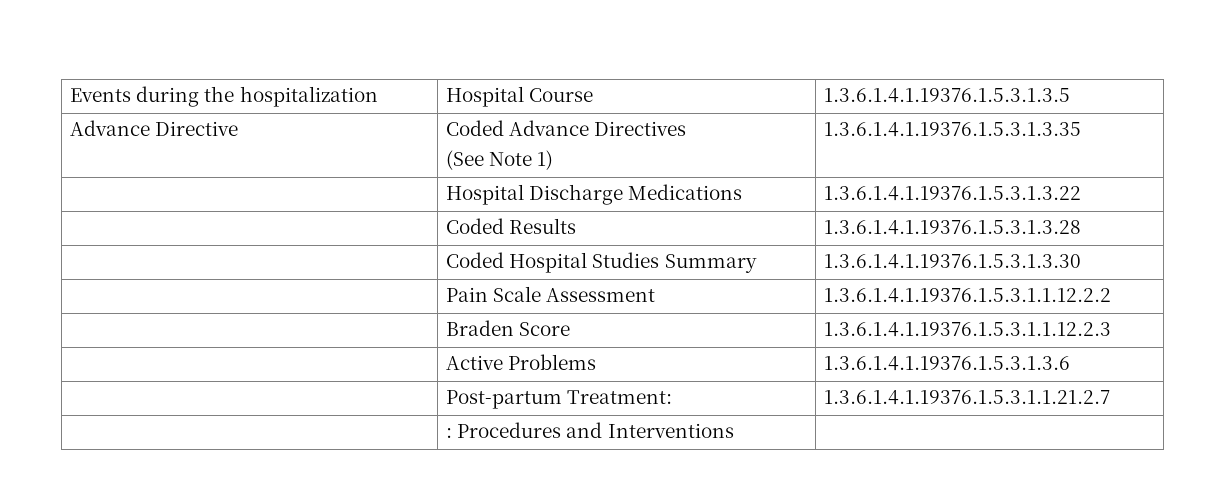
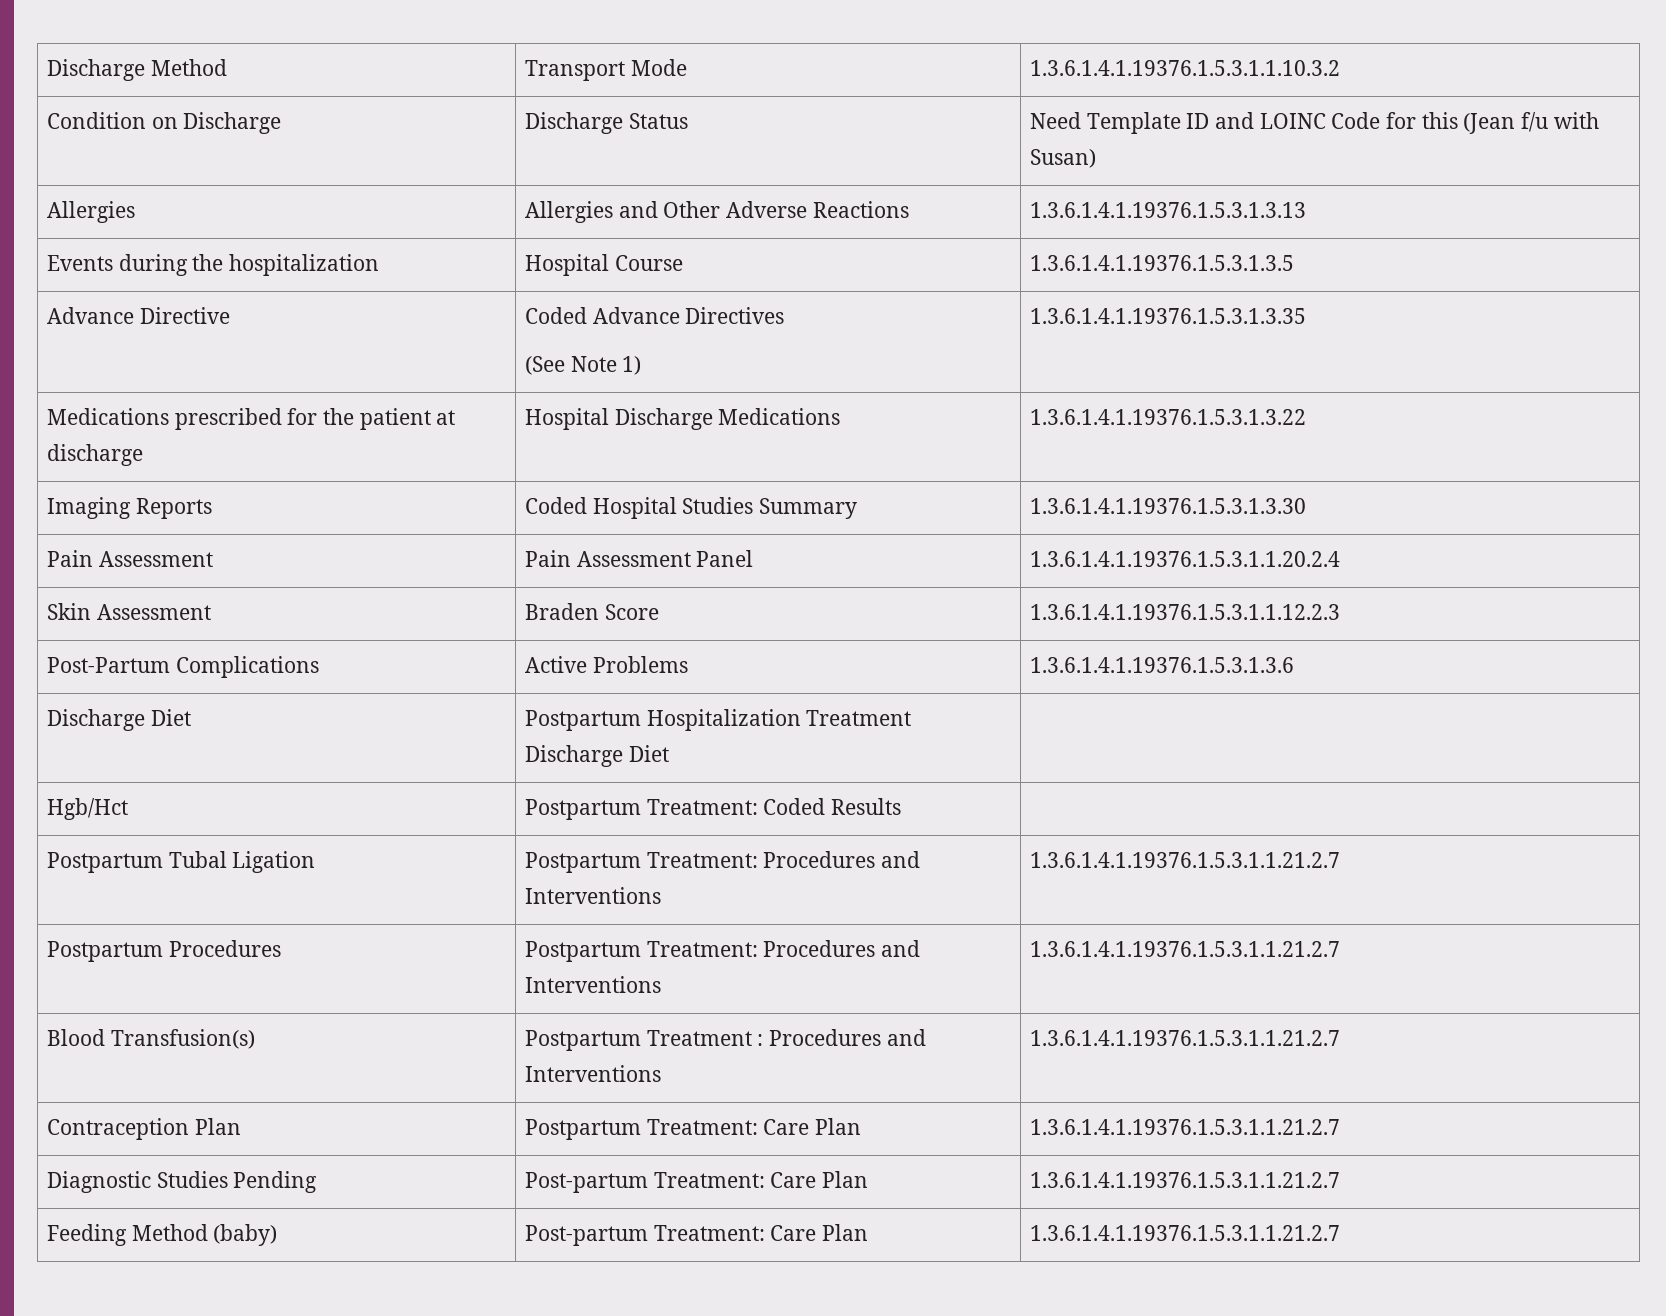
(70, 95) none -> [46,59,227,81] [524,59,687,81] [1029,60,1340,76] [46,112,282,134] [524,112,688,134] [1029,112,1599,134] [1029,149,1096,168] [46,201,135,223] [524,201,909,223] [1029,202,1306,218] Discharge Method | Transport Mode | 1.3.6.1.4.1.19376.1.5.3.1.1.10.3.2 // Condition on Discharge | Discharge Status | Need Template ID and LOINC Code for this (Jean f/u with Susan) // Allergies | Allergies and Other Adverse Reactions | 1.3.6.1.4.1.19376.1.5.3.1.3.13 //
(1082, 129) none -> [46,408,456,430] [46,444,143,466] Medications prescribed for the patient at discharge
[446,218,577,234] [824,220,1082,235] | Coded Results | 1.3.6.1.4.1.19376.1.5.3.1.3.28 // -> [46,497,212,519] Imaging Reports
[446,286,656,302] [824,288,1112,303] | Pain Scale Assessment | 1.3.6.1.4.1.19376.1.5.3.1.1.12.2.2 // -> [46,550,213,567] [524,550,754,567] [1029,551,1340,567] [46,603,211,620] Pain Assessment | Pain Assessment Panel | 1.3.6.1.4.1.19376.1.5.3.1.1.20.2.4 // Skin Assessment
(1112, 329) none -> [46,656,319,678] Post-Partum Complications
[446,390,673,409] [824,390,1111,405] [446,422,734,438] | Post-partum Treatment: | 1.3.6.1.4.1.19376.1.5.3.1.1.21.2.7 // | : Procedures and Interventions | -> [46,709,191,731] [524,709,912,731] [524,745,669,767] [46,798,128,820] [524,798,901,820] [46,851,316,873] [524,851,920,873] [524,887,661,904] [1029,852,1340,868] [46,940,281,962] [524,940,920,962] [524,976,661,993] [1029,941,1340,957] [46,1029,255,1049] [524,1029,926,1051] [524,1065,661,1082] [1029,1030,1340,1046] [46,1118,241,1140] [524,1118,861,1140] [1029,1119,1340,1135] [46,1171,318,1193] [524,1171,868,1193] [1029,1172,1340,1188] [46,1224,278,1246] [524,1224,868,1246] [1029,1225,1340,1241] Discharge Diet | Postpartum Hospitalization Treatment Discharge Diet | // Hgb/Hct | Postpartum Treatment: Coded Results | // Postpartum Tubal Ligation | Postpartum Treatment: Procedures and Interventions | 1.3.6.1.4.1.19376.1.5.3.1.1.21.2.7 // Postpartum Procedures | Postpartum Treatment: Procedures and Interventions | 1.3.6.1.4.1.19376.1.5.3.1.1.21.2.7 // Blood Transfusion(s) | Postpartum Treatment : Procedures and Interventions | 1.3.6.1.4.1.19376.1.5.3.1.1.21.2.7 // Contraception Plan | Postpartum Treatment: Care Plan | 1.3.6.1.4.1.19376.1.5.3.1.1.21.2.7 // Diagnostic Studies Pending | Post-partum Treatment: Care Plan | 1.3.6.1.4.1.19376.1.5.3.1.1.21.2.7 // Feeding Method (baby) | Post-partum Treatment: Care Plan | 1.3.6.1.4.1.19376.1.5.3.1.1.21.2.7

